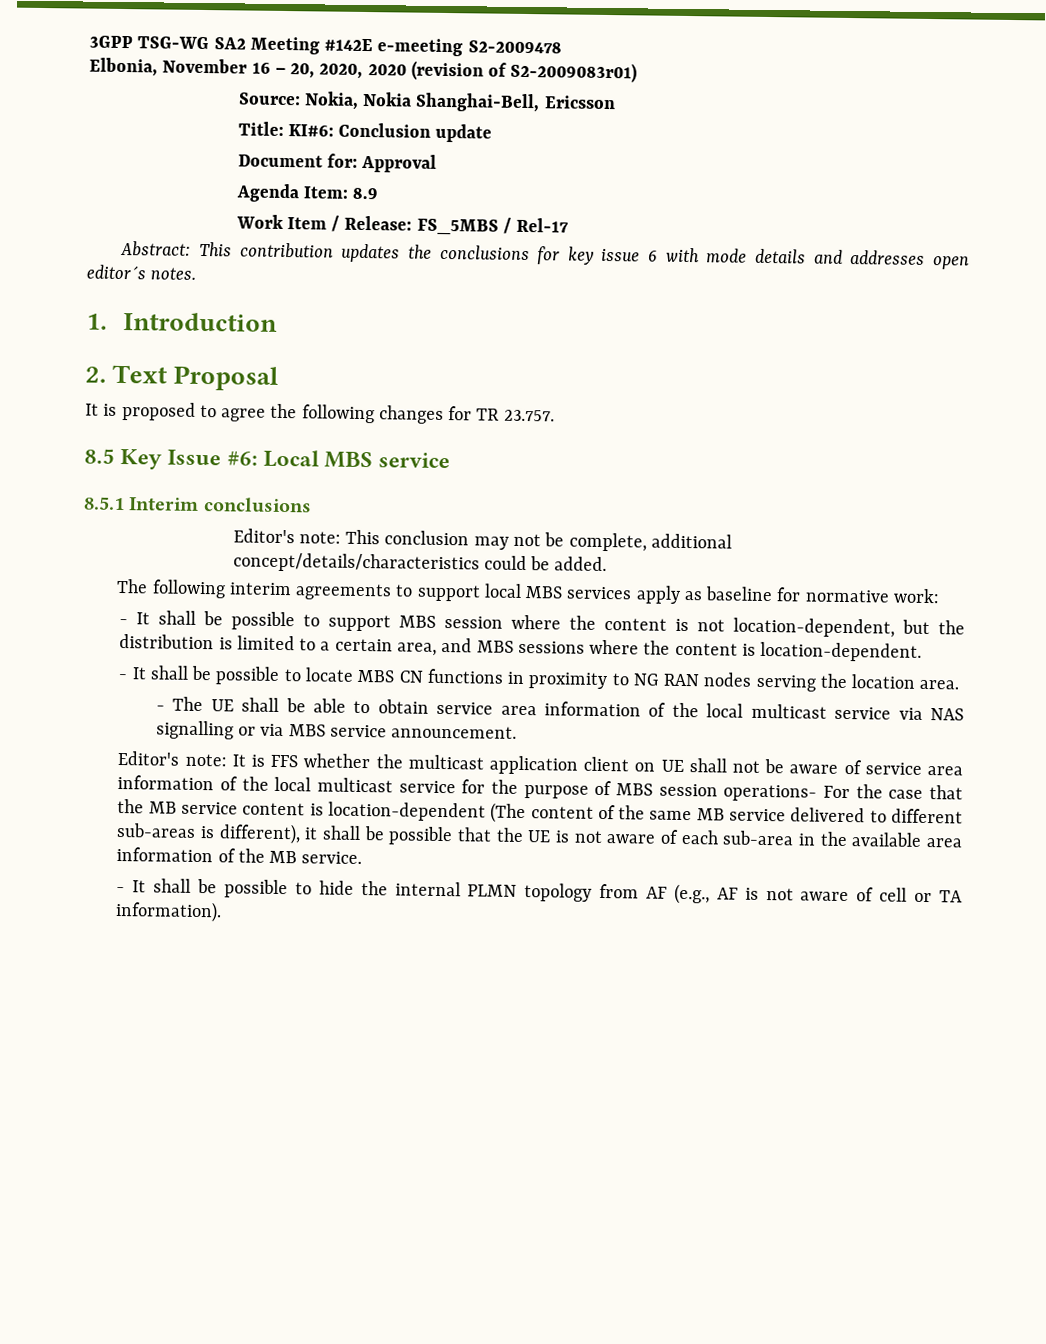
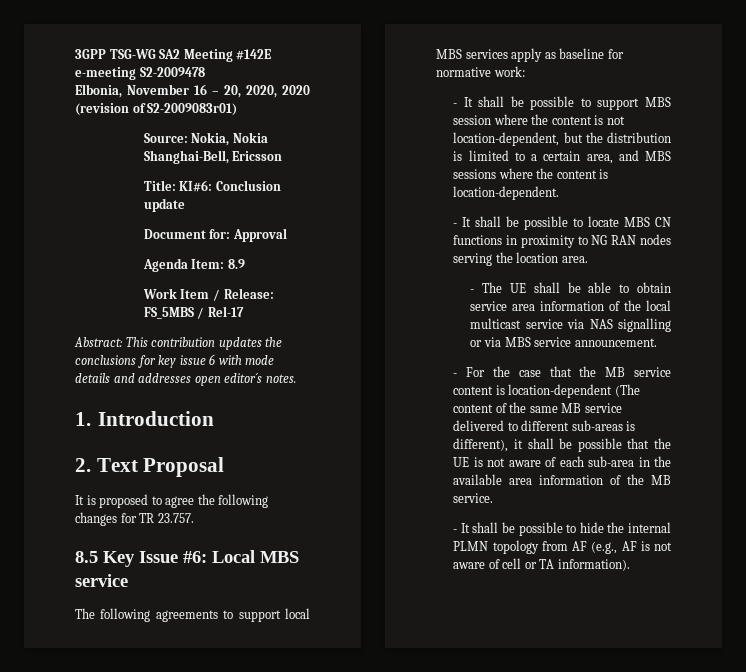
[83,496,312,514] [232,528,732,552] [232,552,608,574] // 8.5.1 Interim conclusions // Editor's note: This conclusion may not be complete, additional concept/details/characteristics could be added. -> (128, 580) none
[228,582,292,596] interim -> (151, 615) none
[117,750,963,776] [117,774,818,802] Editor's note: It is FFS whether the multicast application client on UE shall not be aware of service area information of the local multicast service for the purpose of MBS session operations- -> [453,373,458,377] -

